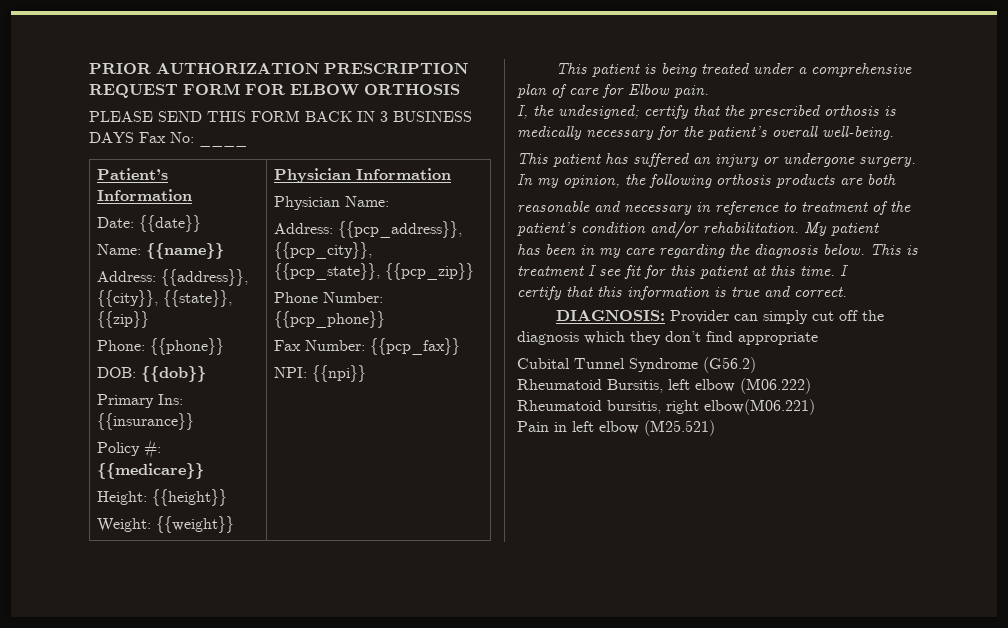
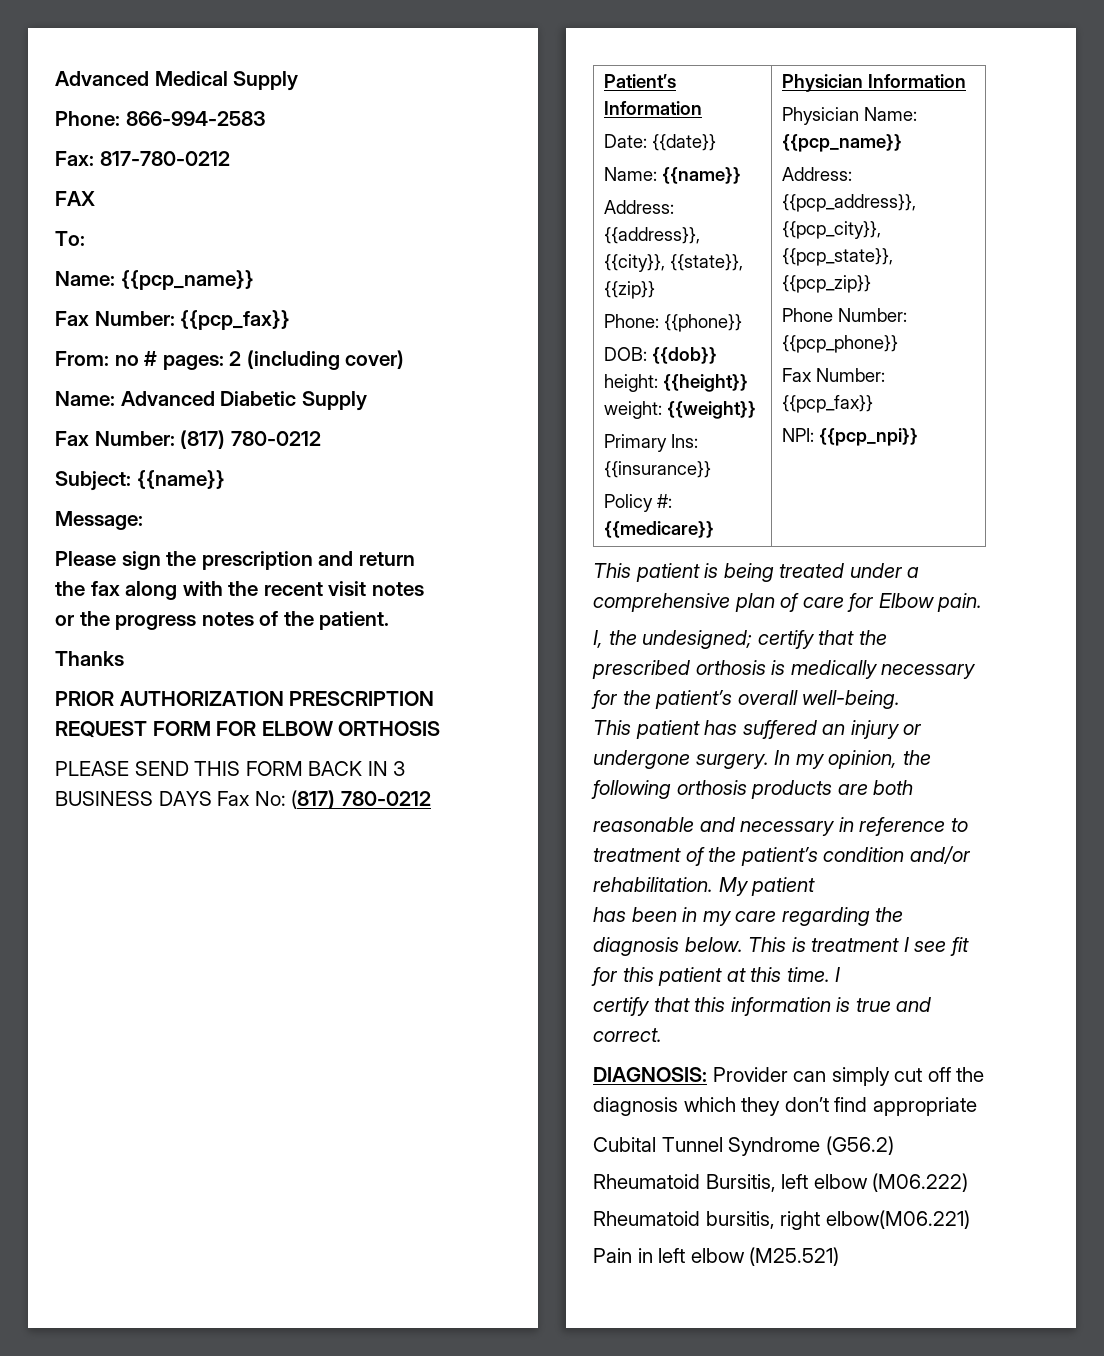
(89, 68) none -> [55,71,299,91] [55,111,266,126] [55,151,230,166] [55,191,95,206] [55,231,85,246] [55,270,254,290] [55,310,291,330] [55,350,405,370] [55,391,367,411] [55,430,321,449] [55,470,225,491] [55,511,143,530] [55,551,415,570] [55,581,424,600] [55,611,390,630] [55,651,124,666] Advanced Medical Supply // Phone: 866-994-2583 // Fax: 817-780-0212 // FAX // To: // Name: {{pcp_name}} // Fax Number: {{pcp_fax}} // From: no # pages: 2 (including cover) // Name: Advanced Diabetic Supply // Fax Number: (817) 780-0212 // Subject: {{name}} // Message: // Please sign the prescription and return the fax along with the recent visit notes or the progress notes of the patient. // Thanks //
[199,143,247,147] ____ -> [291,790,431,809] (817) 780-0212
(207, 374) none -> [604,374,749,392] [604,401,757,419] height: {{height}} weight: {{weight}}
[97,489,228,506] [97,516,235,533] // Height: {{height}} // Weight: {{weight}} -> (715, 529) none
(390, 201) none -> [782,134,903,152] {{pcp_name}}
[312,365,367,382] {{npi}} -> [819,428,919,446] {{pcp_npi}}

